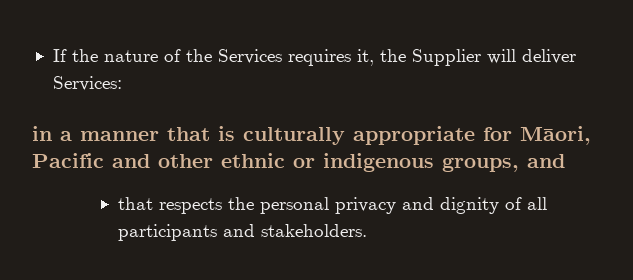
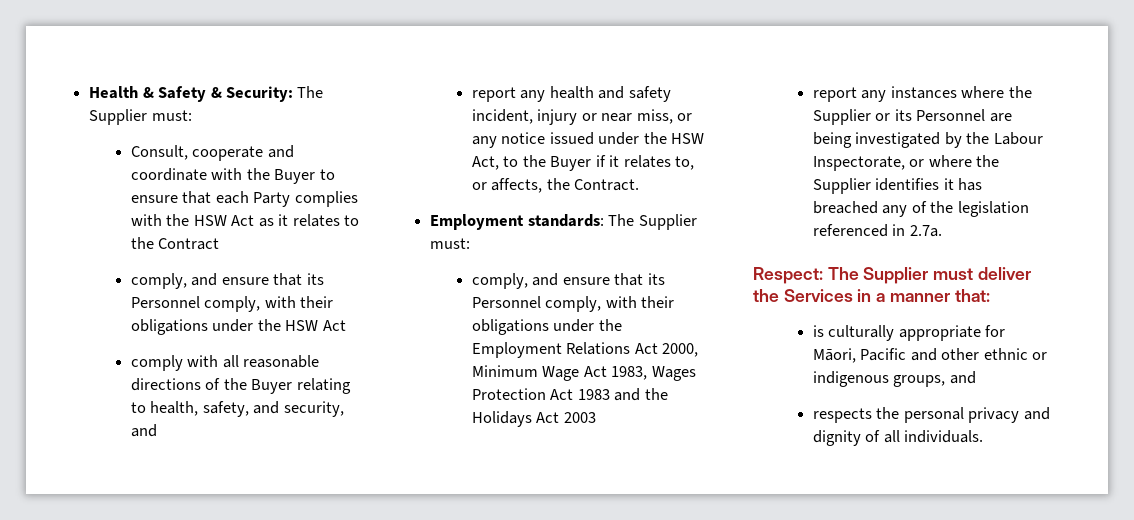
[52,49,576,66] [52,76,122,91] If the nature of the Services requires it, the Supplier will deliver Services: // -> [89,86,324,102] [89,109,192,125] [131,145,294,161] [131,168,335,184] [131,191,358,207] [131,214,360,227] [131,237,220,250] [131,273,324,289] [131,296,334,312] [131,319,346,335] [131,355,320,371] [131,378,351,394] [131,401,344,417] [131,424,158,437] [472,86,671,102] [472,109,693,125] [472,132,705,148] [472,155,695,171] [472,178,640,193] [430,214,697,230] [430,238,471,249] [472,273,665,289] [472,296,675,312] [472,319,622,335] [472,342,699,358] [472,365,696,381] [472,388,668,401] [472,411,596,427] [813,86,1032,102] [813,109,1012,125] [813,132,1043,148] [813,155,1000,171] [813,178,983,194] [813,201,1029,217] [813,224,942,237] [753,267,1031,284] [753,289,853,302] Health & Safety & Security: The Supplier must: // Consult, cooperate and coordinate with the Buyer to ensure that each Party complies with the HSW Act as it relates to the Contract // comply, and ensure that its Personnel comply, with their obligations under the HSW Act // comply with all reasonable directions of the Buyer relating to health, safety, and security, and // report any health and safety incident, injury or near miss, or any notice issued under the HSW Act, to the Buyer if it relates to, or affects, the Contract. // Employment standards: The Supplier must: // comply, and ensure that its Personnel comply, with their obligations under the Employment Relations Act 2000, Minimum Wage Act 1983, Wages Protection Act 1983 and the Holidays Act 2003 // report any instances where the Supplier or its Personnel are being investigated by the Labour Inspectorate, or where the Supplier identifies it has breached any of the legislation referenced in 2.7a. // Respect: The Supplier must deliver the Services
[167,127,210,141] that -> [954,289,990,302] that: //
[117,197,153,210] that -> (976, 377) none
[117,224,367,241] participants and stakeholders. -> [904,430,984,443] individuals.

